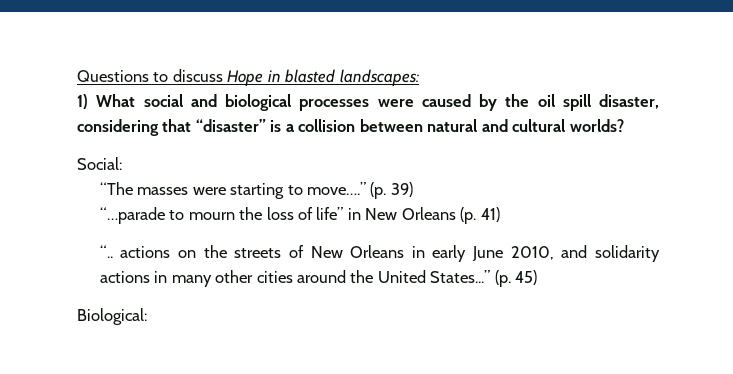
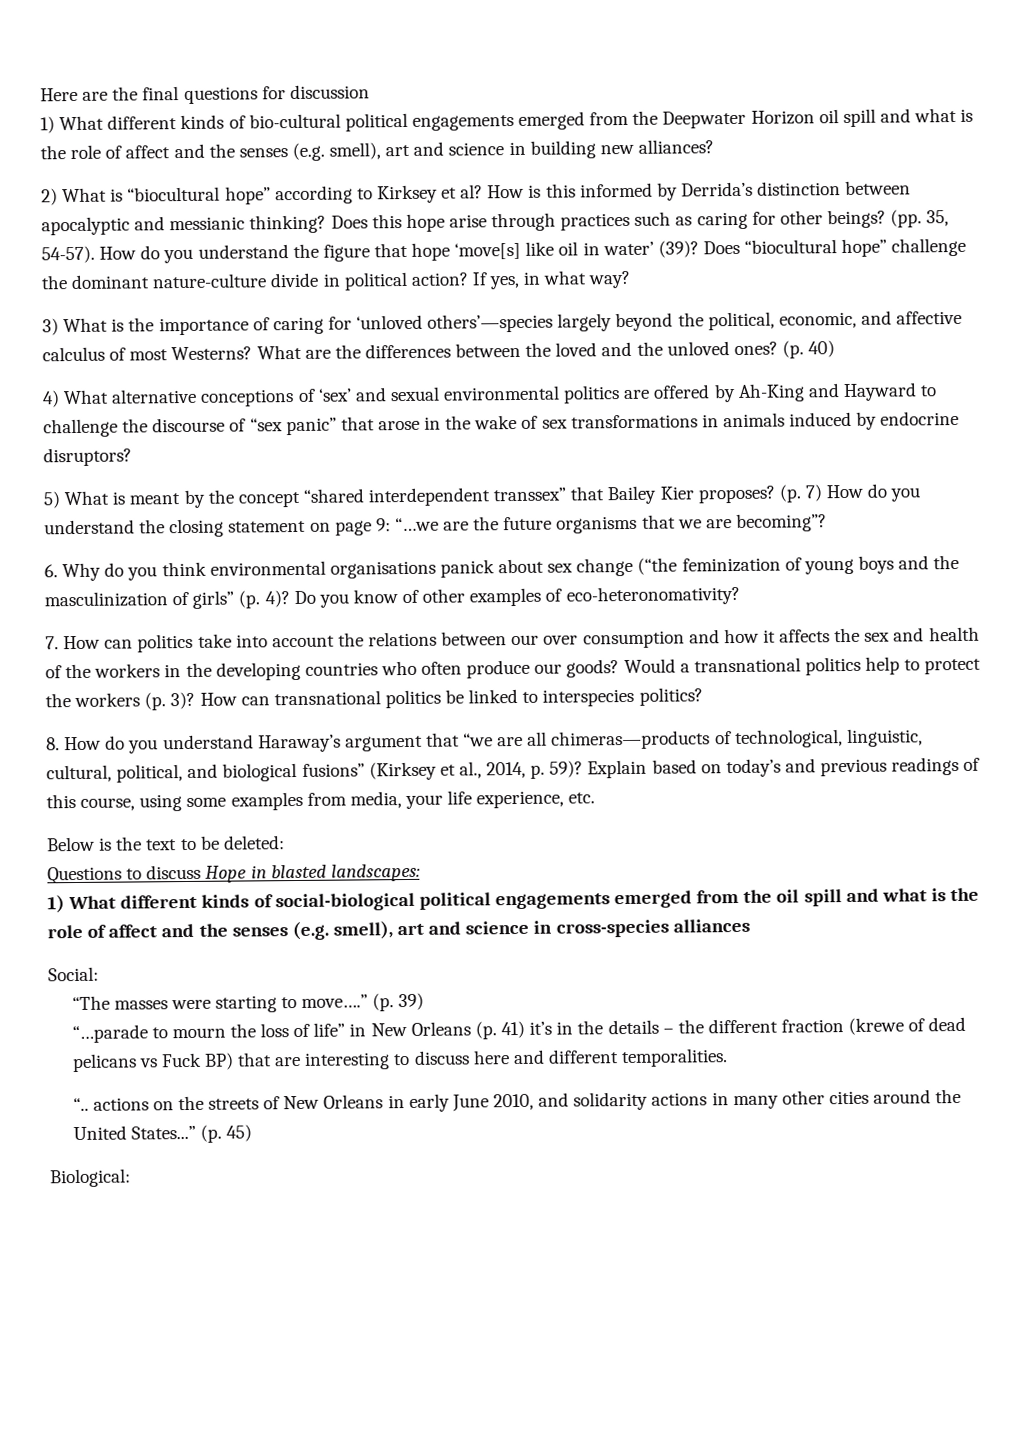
(77, 76) none -> [40,84,370,104] [40,107,974,134] [40,139,714,162] [41,180,912,206] [41,209,950,236] [41,237,967,264] [41,270,632,291] [42,310,963,336] [42,340,836,362] [42,382,938,408] [43,410,960,438] [43,447,132,467] [43,483,921,509] [44,513,827,538] [44,554,960,582] [44,585,740,609] [45,626,980,653] [45,656,982,681] [45,687,703,711] [46,728,923,754] [46,756,981,783] [46,790,596,812] [46,835,285,852] Here are the final questions for discussion // 1) What different kinds of bio-cultural political engagements emerged from the Deepwater Horizon oil spill and what is the role of affect and the senses (e.g. smell), art and science in building new alliances? // 2) What is “biocultural hope” according to Kirksey et al? How is this informed by Derrida’s distinction between apocalyptic and messianic thinking? Does this hope arise through practices such as caring for other beings? (pp. 35, 54-57). How do you understand the figure that hope ‘move[s] like oil in water’ (39)? Does “biocultural hope” challenge the dominant nature-culture divide in political action? If yes, in what way? // 3) What is the importance of caring for ‘unloved others’—species largely beyond the political, economic, and affective calculus of most Westerns? What are the differences between the loved and the unloved ones? (p. 40) // 4) What alternative conceptions of ‘sex’ and sexual environmental politics are offered by Ah-King and Hayward to challenge the discourse of “sex panic” that arose in the wake of sex transformations in animals induced by endocrine disruptors? // 5) What is meant by the concept “shared interdependent transsex” that Bailey Kier proposes? (p. 7) How do you understand the closing statement on page 9: “…we are the future organisms that we are becoming”? // 6. Why do you think environmental organisations panick about sex change (“the feminization of young boys and the masculinization of girls” (p. 4)? Do you know of other examples of eco-heteronomativity? // 7. How can politics take into account the relations between our over consumption and how it affects the sex and health of the workers in the developing countries who often produce our goods? Would a transnational politics help to protect the workers (p. 3)? How can transnational politics be linked to interspecies politics? // 8. How do you understand Haraway’s argument that “we are all chimeras—products of technological, linguistic, cultural, political, and biological fusions” (Kirksey et al., 2014, p. 59)? Explain based on today’s and previous readings of this course, using some examples from media, your life experience, etc. // Below is the text to be deleted: //
[143,94,659,111] [77,119,624,136] social and biological processes were caused by the oil spill disaster, considering that “disaster” is a collision between natural and cultural worlds? -> [120,887,980,912] [47,918,750,941] different kinds of social-biological political engagements emerged from the oil spill and what is the role of affect and the senses (e.g. smell), art and science in cross-species alliances
(500, 214) none -> [529,1016,967,1035] [71,1048,729,1073] it’s in the details – the different fraction (krewe of dead pelicans vs Fuck BP) that are interesting to discuss here and different temporalities.

